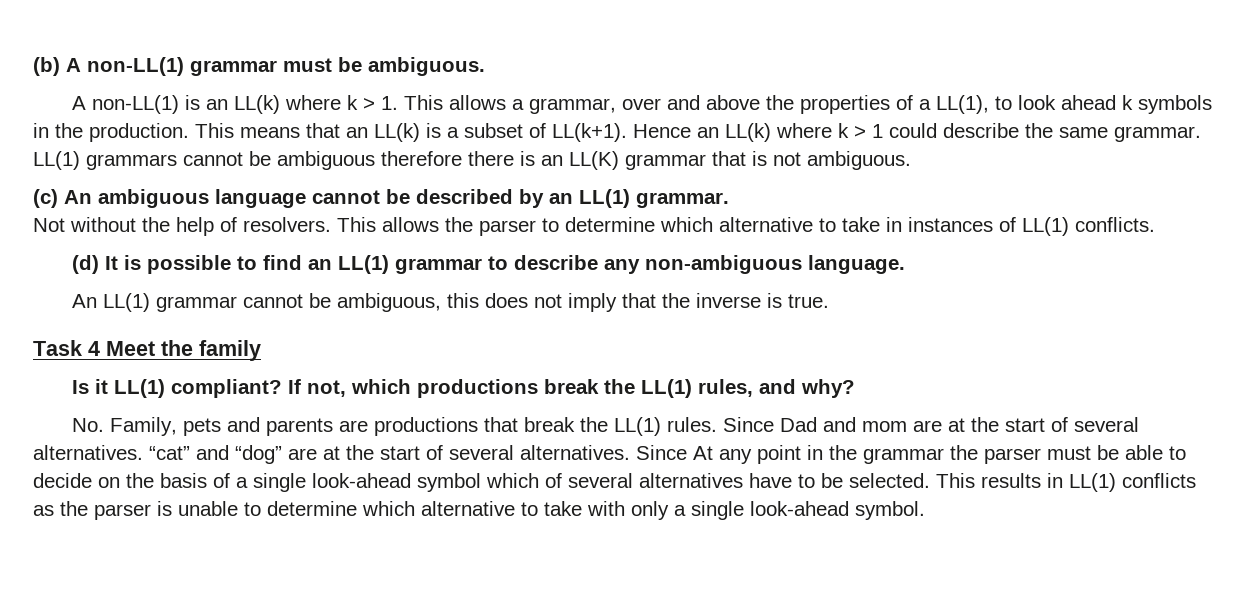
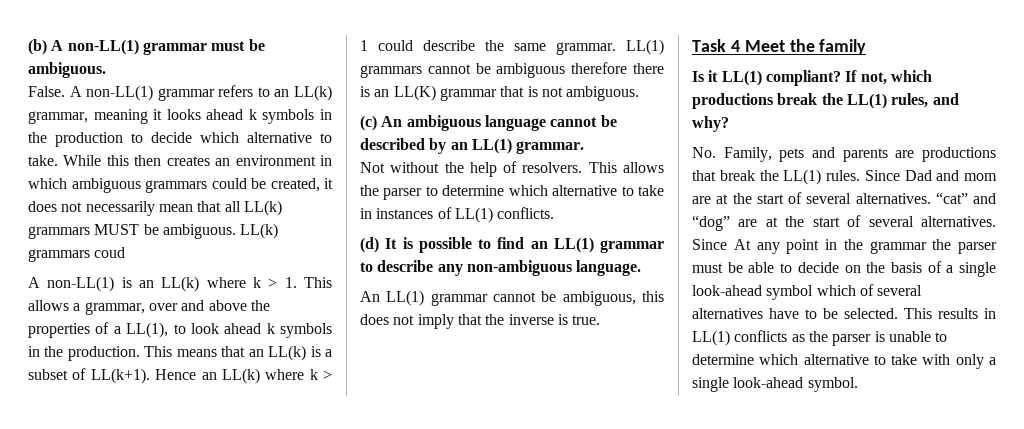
(485, 66) none -> [28,85,332,101] [28,109,332,124] [28,132,332,147] [28,155,332,166] [28,178,333,193] [28,200,282,216] [28,223,279,239] [28,247,126,262] // False. A non-LL(1) grammar refers to an LL(k) grammar, meaning it looks ahead k symbols in the production to decide which alternative to take. While this then creates an environment in which ambiguous grammars could be created, it does not necessarily mean that all LL(k) grammars MUST be ambiguous. LL(k) grammars coud

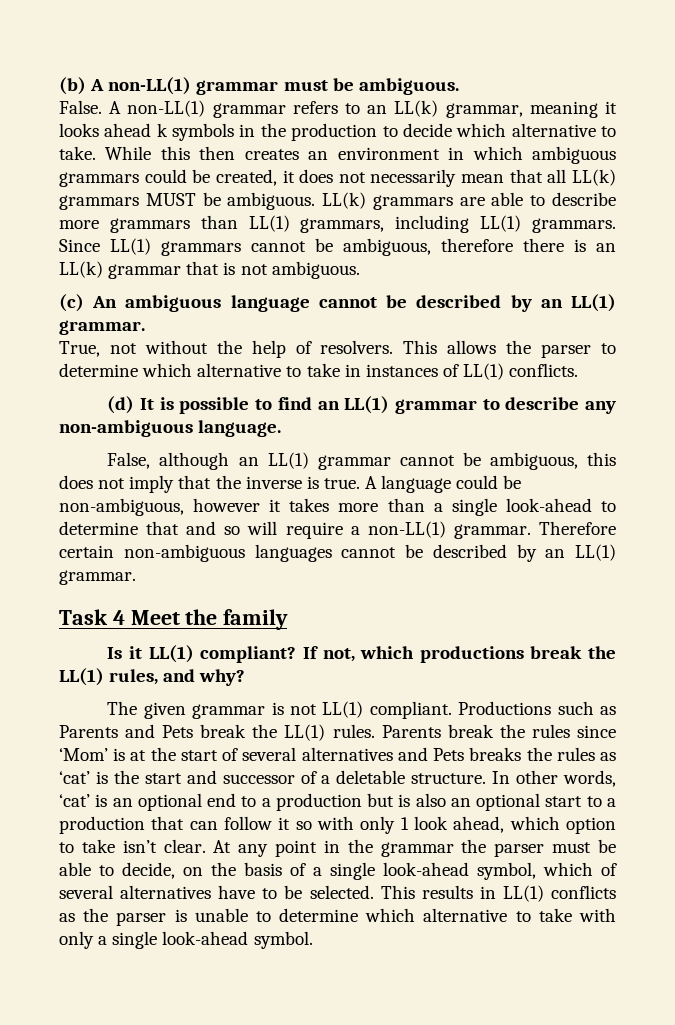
[94,247,126,258] [28,276,332,292] [28,300,270,315] [28,322,332,338] [28,345,333,361] [28,368,332,384] [360,40,616,55] coud // A non-LL(1) is an LL(k) where k > 1. This allows a grammar, over and above the properties of a LL(1), to look ahead k symbols in the production. This means that an LL(k) is a subset of LL(k+1). Hence an LL(k) where k > 1 could describe the same grammar. -> [459,192,616,206] [59,215,617,233] [59,239,100,252] are able to describe more grammars than LL(1) grammars, including LL(1) grammars. Since
[496,63,566,78] ambiguous -> [343,238,431,256] ambiguous,
[393,85,436,101] LL(K) -> [59,261,103,278] LL(k)
[360,162,385,173] Not -> [59,341,137,357] True, not
[360,291,380,302] An -> [107,452,259,470] False, although an
(601, 320) none -> [365,475,522,493] [59,498,617,516] [59,521,617,539] [59,544,616,562] [59,570,136,585] A language could be non-ambiguous, however it takes more than a single look-ahead to determine that and so will require a non-LL(1) grammar. Therefore certain non-ambiguous languages cannot be described by an LL(1) grammar.
[692,147,996,162] [692,169,997,185] [692,192,996,204] [692,215,996,231] [692,239,727,250] No. Family, pets and parents are productions that break the LL(1) rules. Since Dad and mom are at the start of several alternatives. “cat” and “dog” are at the start of several alternatives. Since -> [107,701,617,719] [59,724,616,741] [59,747,616,761] [59,770,616,787] [59,793,616,811] [59,816,616,834] [59,839,206,853] The given grammar is not LL(1) compliant. Productions such as Parents and Pets break the LL(1) rules. Parents break the rules since ‘Mom’ is at the start of several alternatives and Pets breaks the rules as ‘cat’ is the start and successor of a deletable structure. In other words, ‘cat’ is an optional end to a production but is also an optional start to a production that can follow it so with only 1 look ahead, which option to take isn’t clear.
[797,262,839,273] decide -> [122,862,175,879] decide,
[766,285,814,300] symbol -> [477,862,536,880] symbol,

